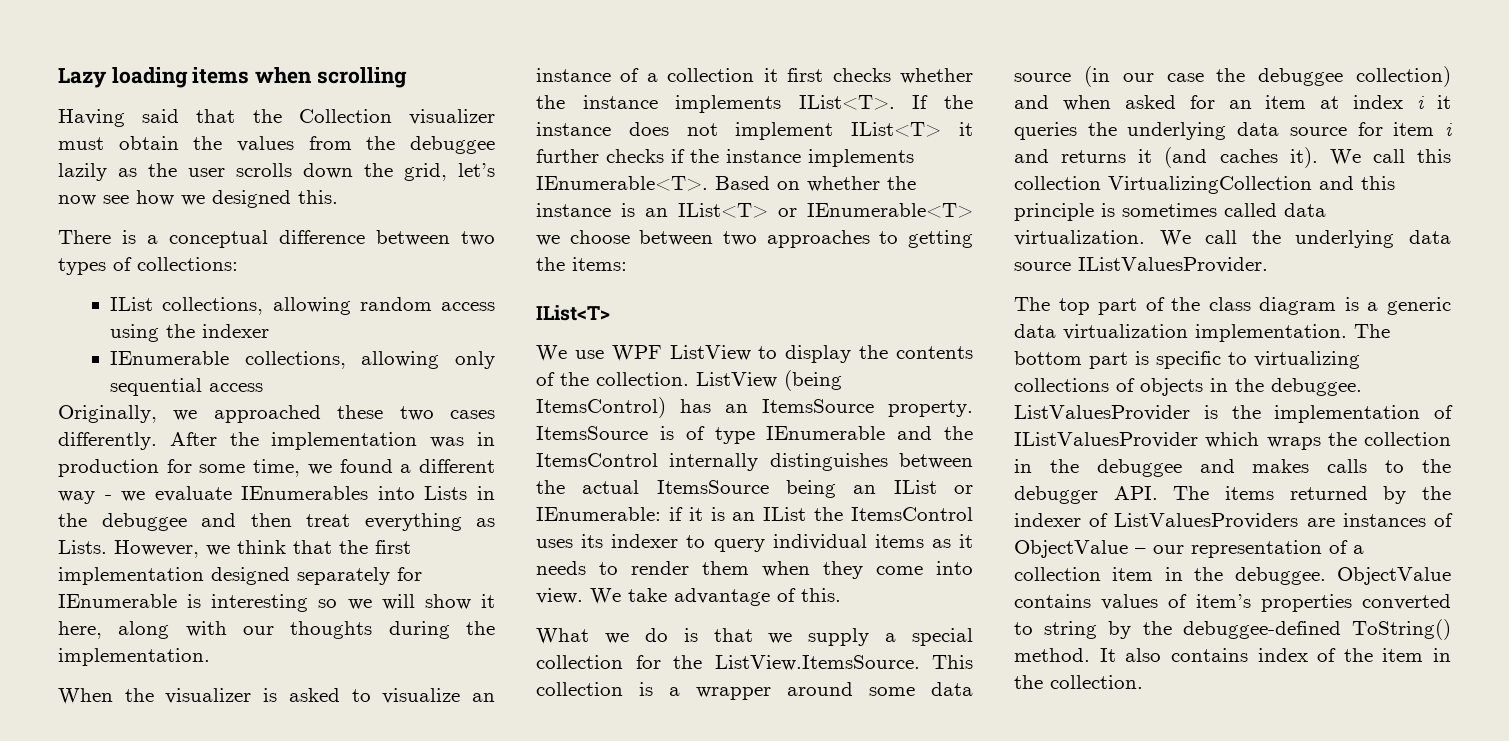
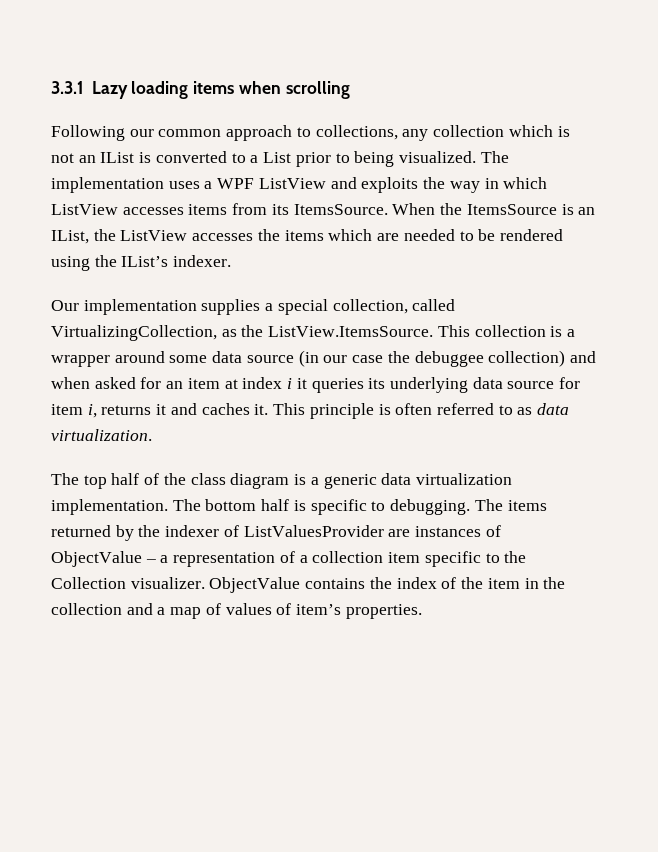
(58, 78) none -> [51,81,83,94] 3.3.1
[58,109,495,127] [58,136,495,154] [58,163,495,181] [58,190,338,208] [58,230,495,248] [58,257,238,275] [110,297,495,315] [110,324,270,342] [110,351,495,369] [110,378,264,396] [58,405,495,423] [58,432,496,450] [58,459,496,477] [58,486,495,504] [58,513,495,531] [58,540,411,558] [58,567,422,585] [58,594,496,612] [58,621,495,639] [58,648,210,666] [58,688,496,704] [536,68,973,84] [536,95,973,113] [536,122,973,140] [536,149,914,167] [536,176,916,192] [536,203,973,218] [536,230,973,248] [536,257,627,271] [536,305,610,321] [536,345,973,363] [536,370,842,391] [536,397,973,418] [536,426,973,444] [536,453,973,471] [536,480,973,498] [536,507,973,521] [536,534,973,552] [536,561,973,579] [536,588,841,606] [536,628,973,646] [536,655,661,669] Having said that the Collection visualizer must obtain the values from the debuggee lazily as the user scrolls down the grid, let’s now see how we designed this. // There is a conceptual difference between two types of collections: // IList collections, allowing random access using the indexer // IEnumerable collections, allowing only sequential access // Originally, we approached these two cases differently. After the implementation was in production for some time, we found a different way - we evaluate IEnumerables into Lists in the debuggee and then treat everything as Lists. However, we think that the first implementation designed separately for IEnumerable is interesting so we will show it here, along with our thoughts during the implementation. // When the visualizer is asked to visualize an instance of a collection it first checks whether the instance implements IList<T>. If the instance does not implement IList<T> it further checks if the instance implements IEnumerable<T>. Based on whether the instance is an IList<T> or IEnumerable<T> we choose between two approaches to getting the items: // IList<T> // We use WPF ListView to display the contents of the collection. ListView (being ItemsControl) has an ItemsSource property. ItemsSource is of type IEnumerable and the ItemsControl internally distinguishes between the actual ItemsSource being an IList or IEnumerable: if it is an IList the ItemsControl uses its indexer to query individual items as it needs to render them when they come into view. We take advantage of this. // What we do is that we supply a special collection for -> [51,125,570,141] [51,151,509,167] [51,177,548,193] [51,203,596,215] [51,229,563,244] [51,255,232,271] [51,299,456,315] [51,325,237,341] Following our common approach to collections, any collection which is not an IList is converted to a List prior to being visualized. The implementation uses a WPF ListView and exploits the way in which ListView accesses items from its ItemsSource. When the ItemsSource is an IList, the ListView accesses the items which are needed to be rendered using the IList’s indexer. // Our implementation supplies a special collection, called VirtualizingCollection, as
[1087,122,1117,136] the -> [368,378,386,389] its
[1445,123,1452,136] [1014,147,1451,168] [1014,176,1395,194] [1014,203,1326,221] [1014,230,1451,248] [1014,257,1268,273] i and returns it (and caches it). We call this collection VirtualizingCollection and this principle is sometimes called data virtualization. We call the underlying data source IListValuesProvider. -> [87,403,570,419] [51,429,152,441] i, returns it and caches it. This principle is often referred to as data virtualization.
[1098,298,1138,315] part -> [111,473,140,485] half
[1089,352,1128,369] part -> [261,499,290,511] half
[1254,351,1360,369] [1014,378,1362,396] [1014,405,1453,423] [1014,432,1451,450] [1014,459,1451,477] [1014,486,1158,504] virtualizing collections of objects in the debuggee. ListValuesProvider is the implementation of IListValuesProvider which wraps the collection in the debuggee and makes calls to the debugger API. -> [390,499,471,515] debugging.
[1114,513,1299,529] ListValuesProviders -> [243,525,384,537] ListValuesProvider
[1153,545,1184,554] our -> [160,555,169,563] a
[1164,567,1451,585] [1014,594,1451,612] [1014,619,1451,640] [1014,648,1248,662] in the debuggee. ObjectValue contains values of item’s properties converted to string by the debuggee-defined ToString() method. It also contains -> [424,551,527,567] [51,577,392,593] specific to the Collection visualizer. ObjectValue contains the
[1050,675,1143,689] collection. -> [51,603,422,619] collection and a map of values of item’s properties.

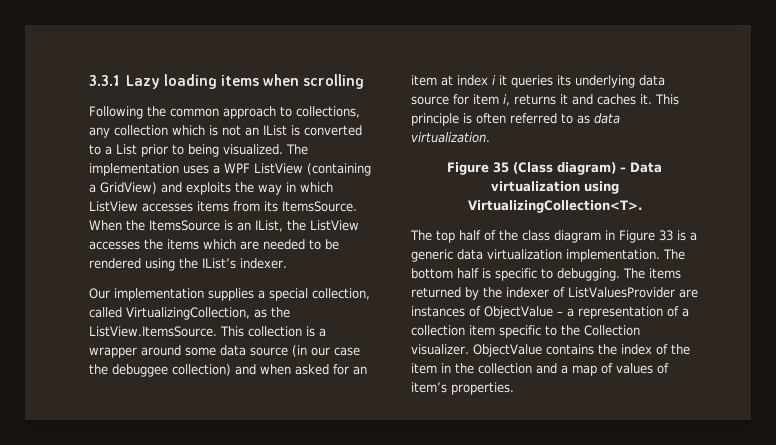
[129,129,154,137] our -> [147,106,166,117] the
(326, 183) none -> [307,163,371,176] [89,182,157,194] (containing a GridView)
(152, 435) none -> [447,162,662,175] [490,181,619,194] [467,200,642,213] // Figure 35 (Class diagram) – Data virtualization using VirtualizingCollection<T>.
(290, 481) none -> [605,230,673,243] in Figure 33

